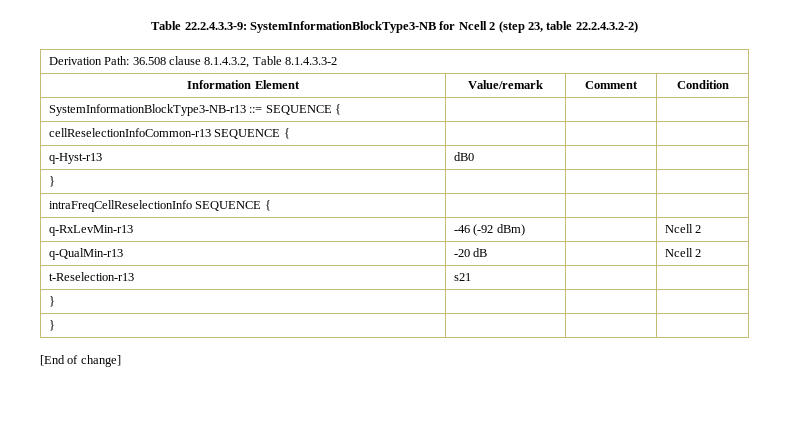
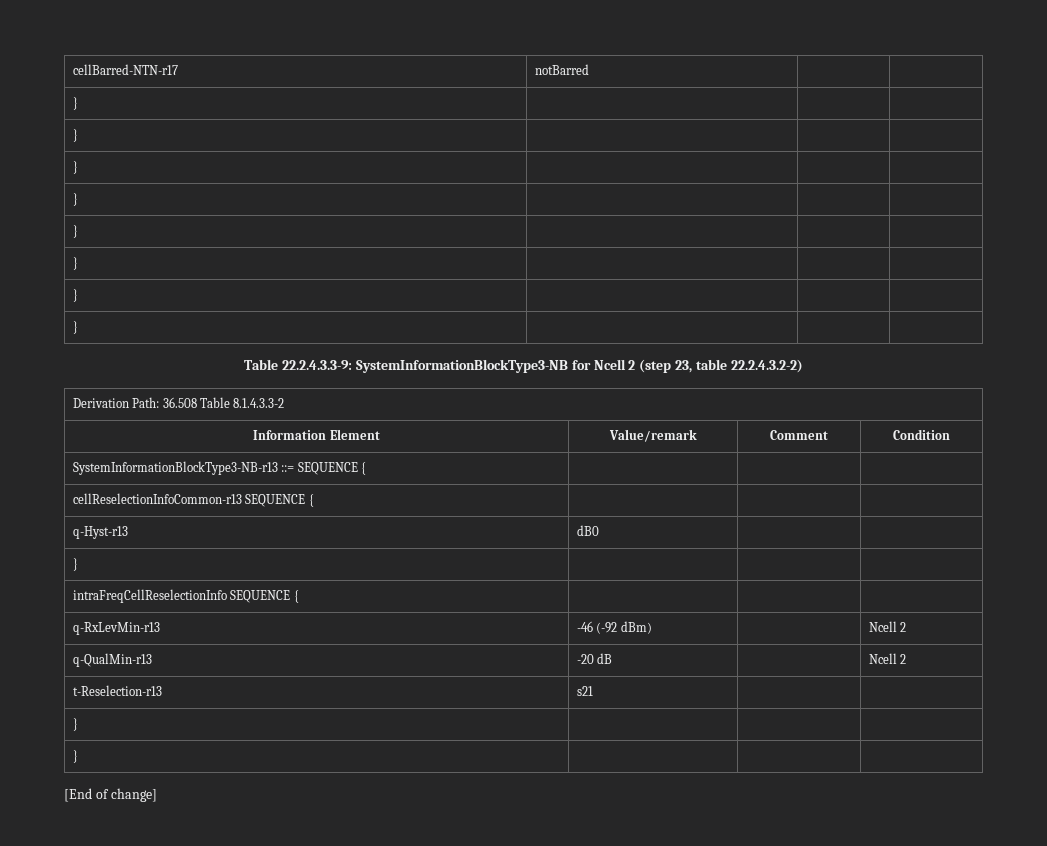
(151, 25) none -> [72,64,178,75] [534,64,589,75] [72,97,78,110] [72,129,78,142] [72,161,78,174] [72,193,78,206] [72,225,78,238] [72,257,78,270] [72,289,78,302] [72,321,78,334] cellBarred-NTN-r17 | notBarred | | // } | | | // } | | | // } | | | // } | | | // } | | | // } | | | // } | | | // } | | | //
[168,56,250,68] clause 8.1.4.3.2, -> (197, 402) none

